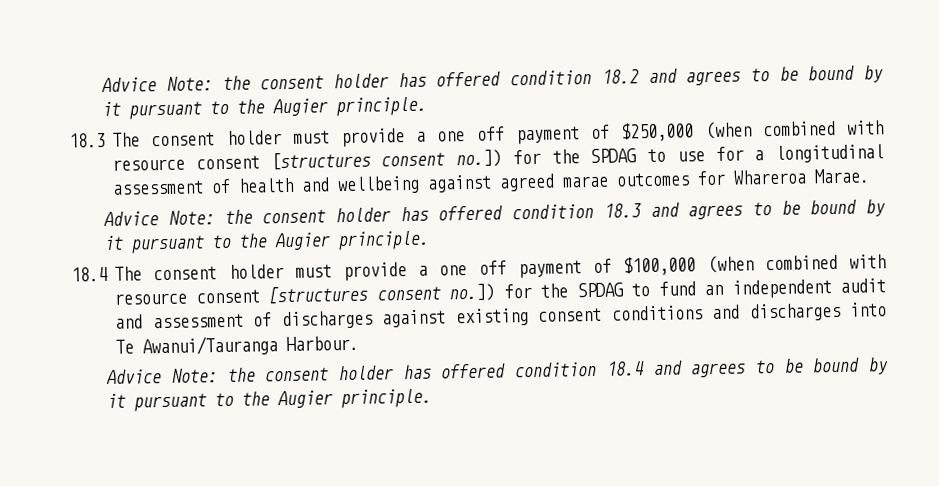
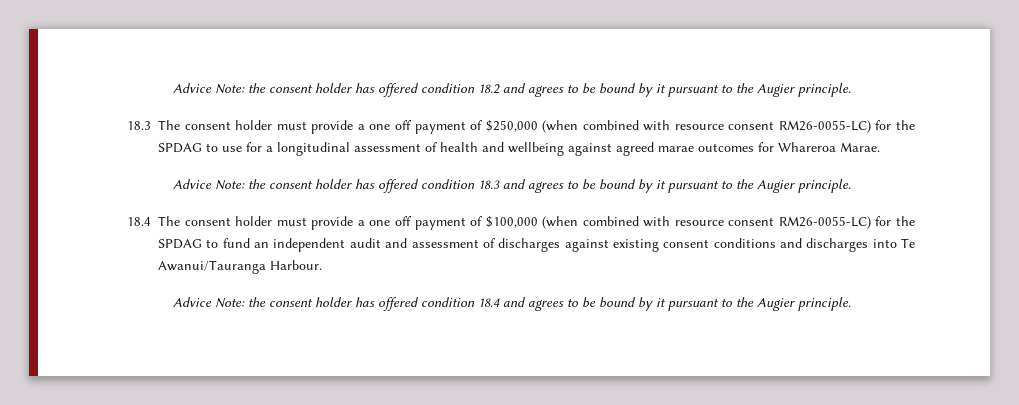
[270,149,503,171] [structures consent no.]) -> [778,120,871,133] RM26-0055-LC)
[268,283,496,305] [structures consent no.]) -> [778,216,871,229] RM26-0055-LC)

